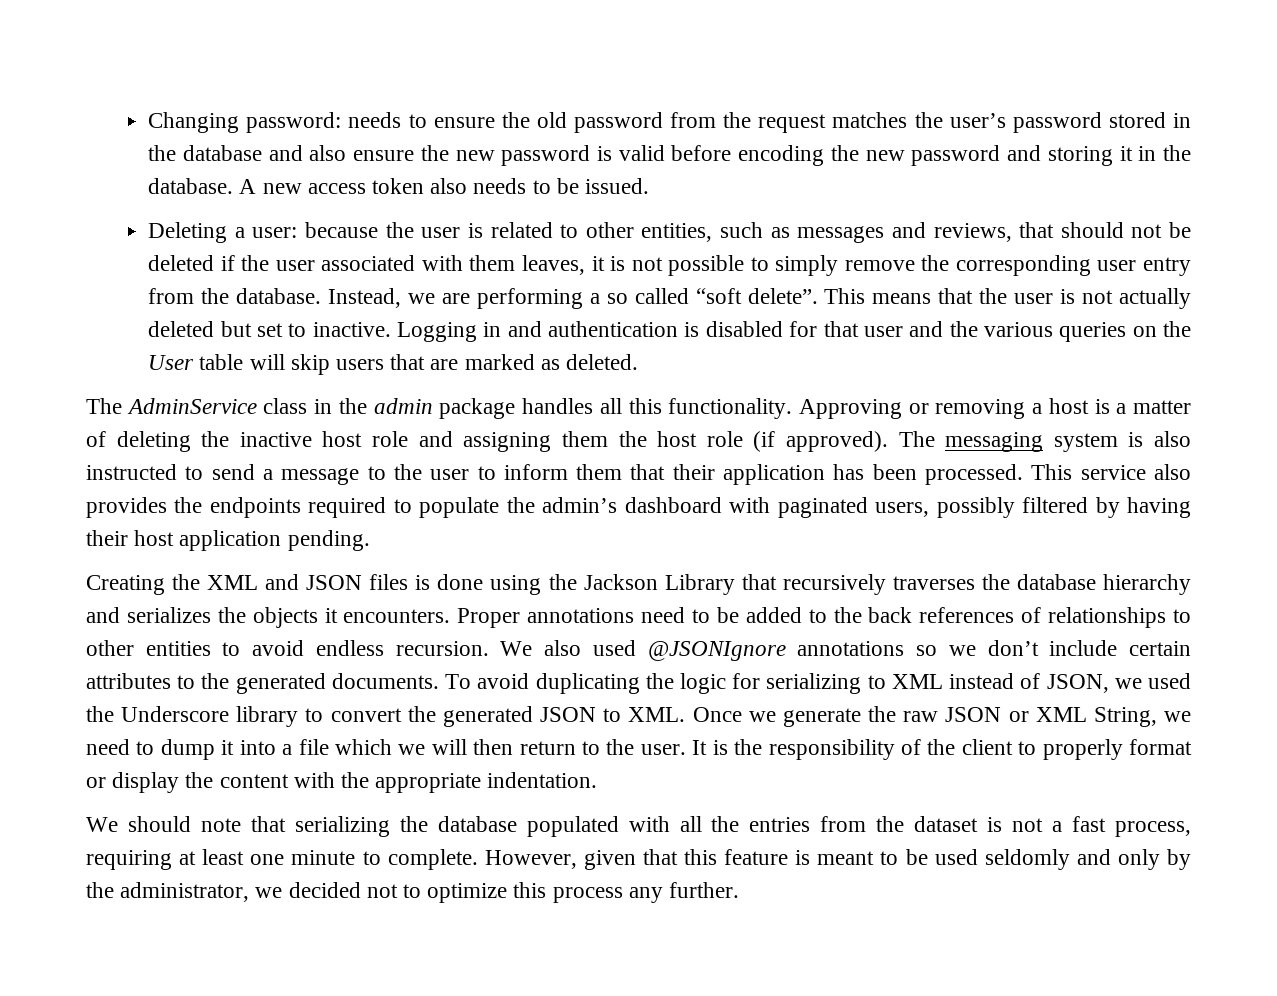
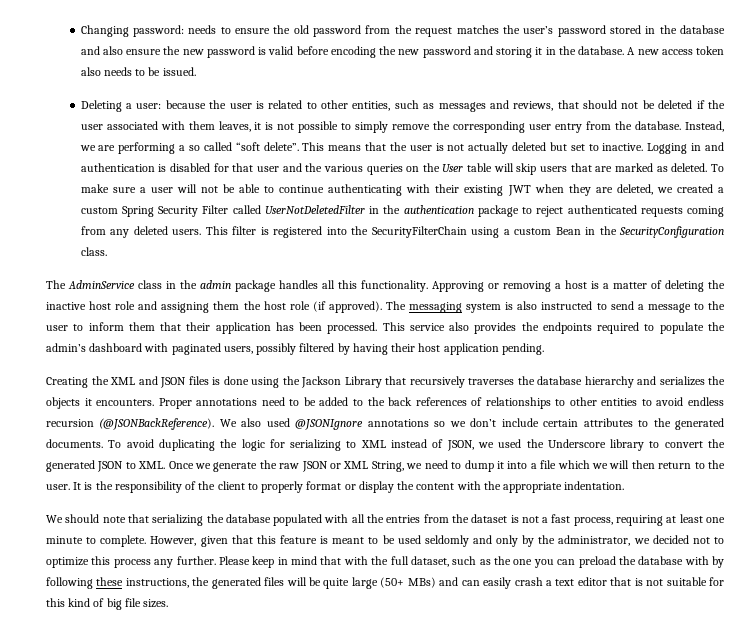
(639, 362) none -> [710,164,724,172] [80,184,724,196] [80,205,724,217] [80,226,724,238] [80,247,107,256] To make sure a user will not be able to continue authenticating with their existing JWT when they are deleted, we created a custom Spring Security Filter called UserNotDeletedFilter in the authentication package to reject authenticated requests coming from any deleted users. This filter is registered into the SecurityFilterChain using a custom Bean in the SecurityConfiguration class.
[395,641,489,656] recursion. -> [46,418,215,430] recursion (@JSONBackReference).
(740, 890) none -> [218,556,724,568] [46,577,724,589] [46,598,169,610] Please keep in mind that with the full dataset, such as the one you can preload the database with by following these instructions, the generated files will be quite large (50+ MBs) and can easily crash a text editor that is not suitable for this kind of big file sizes.

